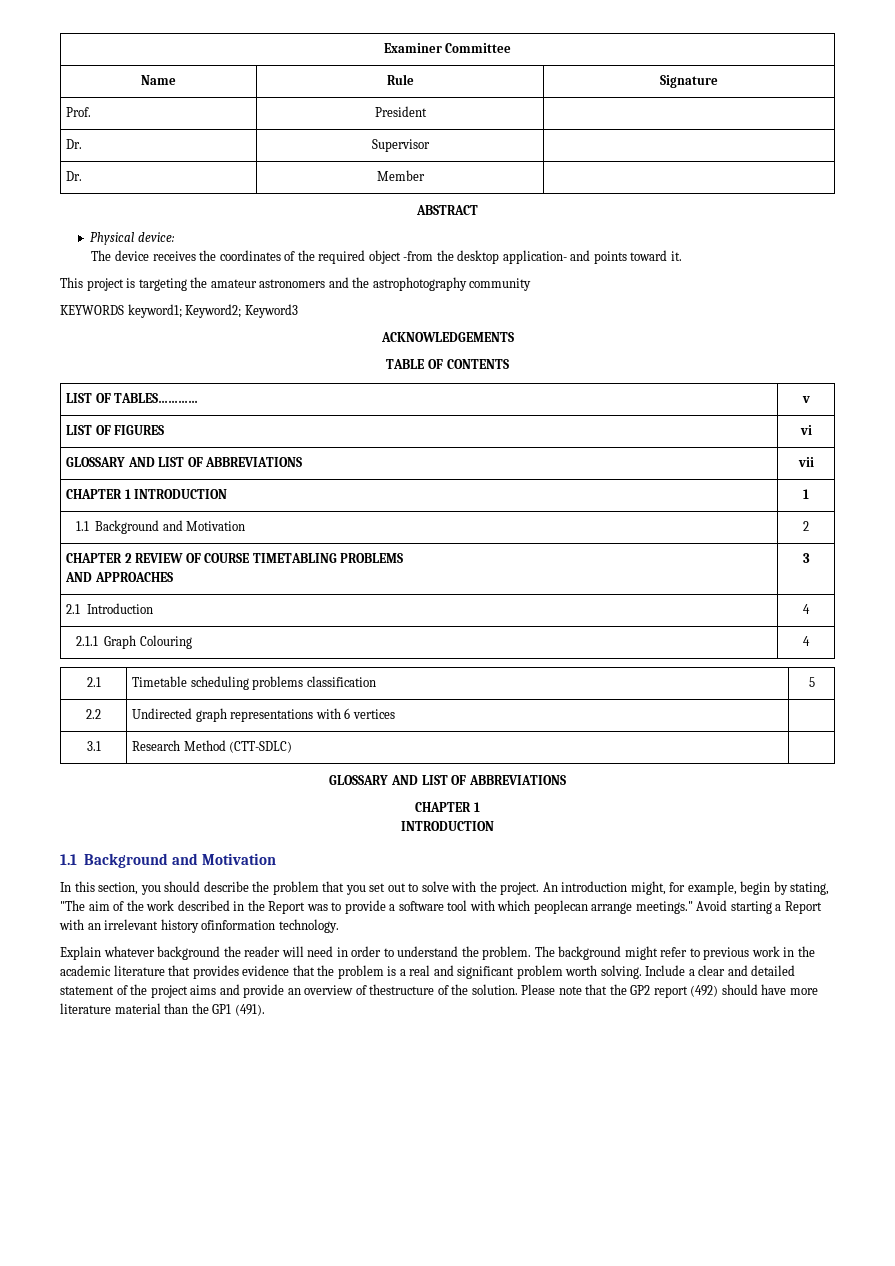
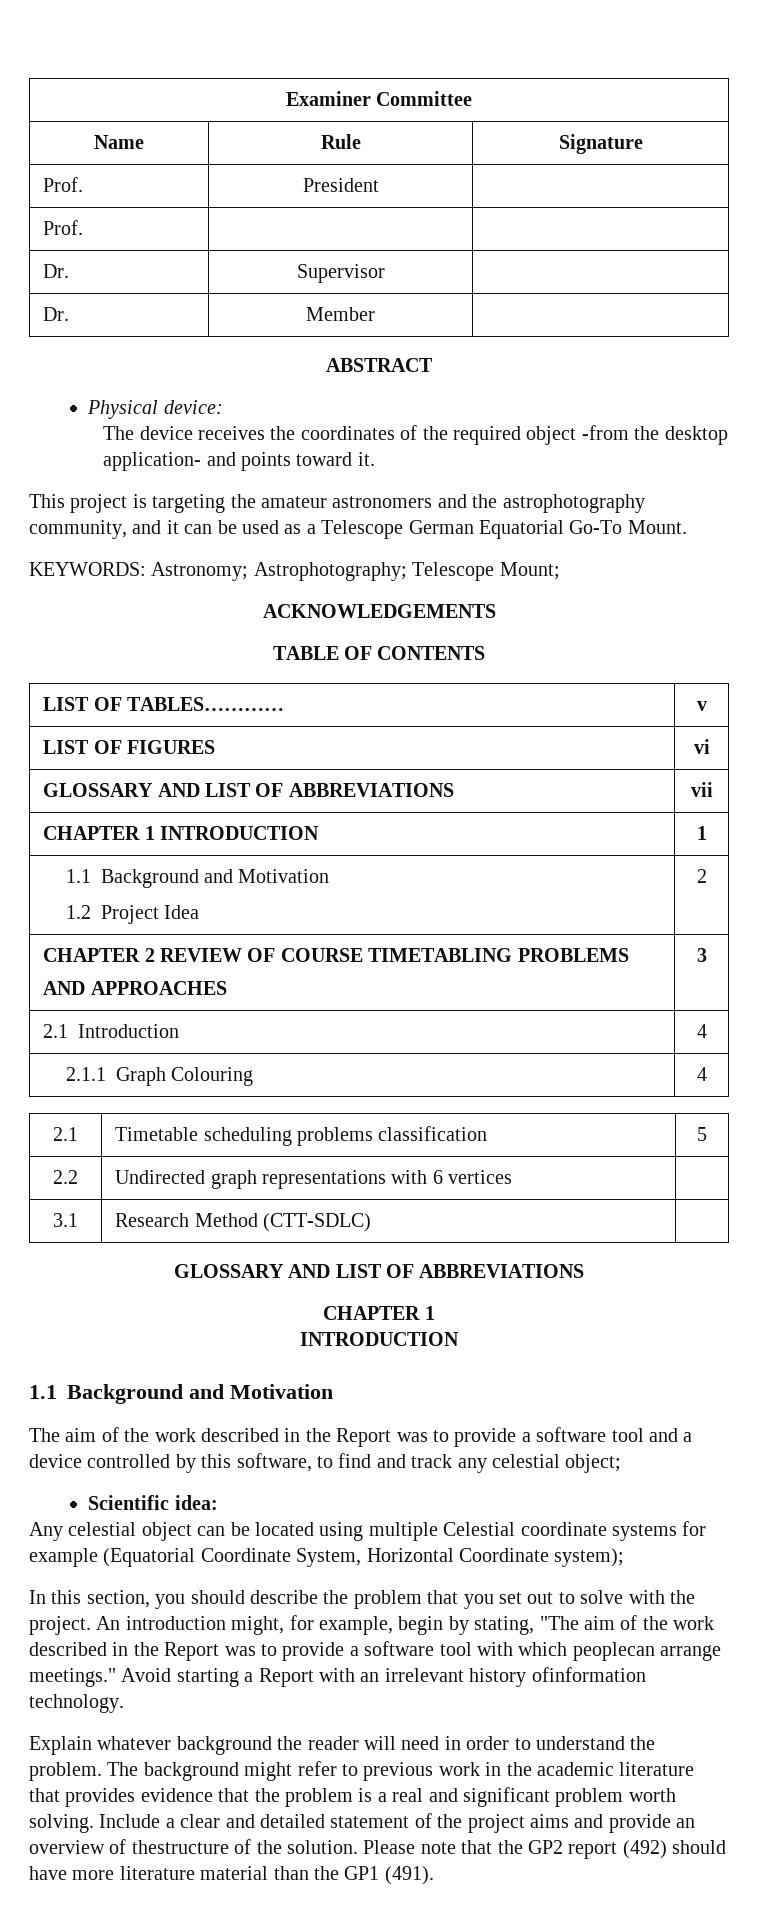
(427, 111) none -> [43,220,84,235] // Prof. | |
[469,278,532,291] [60,304,298,318] community // KEYWORDS keyword1; Keyword2; Keyword3 -> [29,520,687,539] [29,562,560,581] community, and it can be used as a Telescope German Equatorial Go-To Mount. // KEYWORDS: Astronomy; Astrophotography; Telescope Mount;
(246, 526) none -> [65,905,199,924] // 1.2 Project Idea
(276, 859) none -> [29,1427,693,1447] [29,1453,622,1473] [88,1495,218,1510] [29,1521,707,1541] [29,1548,625,1567] // The aim of the work described in the Report was to provide a software tool and a device controlled by this software, to find and track any celestial object; // Scientific idea: // Any celestial object can be located using multiple Celestial coordinate systems for example (Equatorial Coordinate System, Horizontal Coordinate system);

